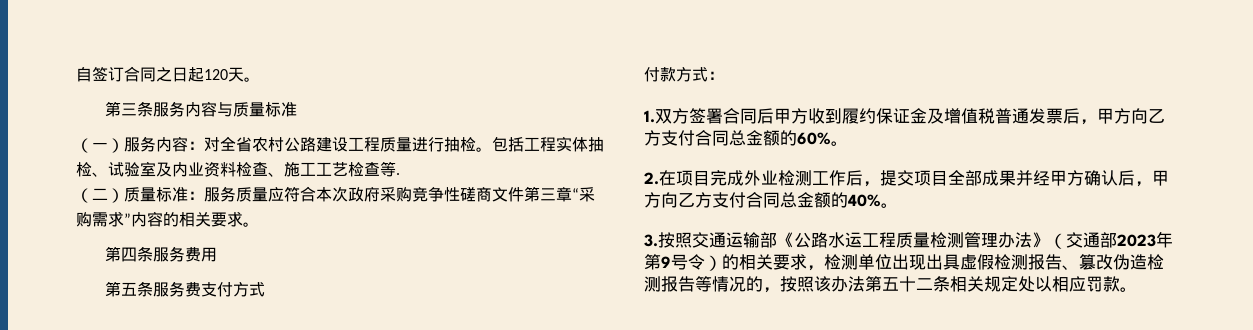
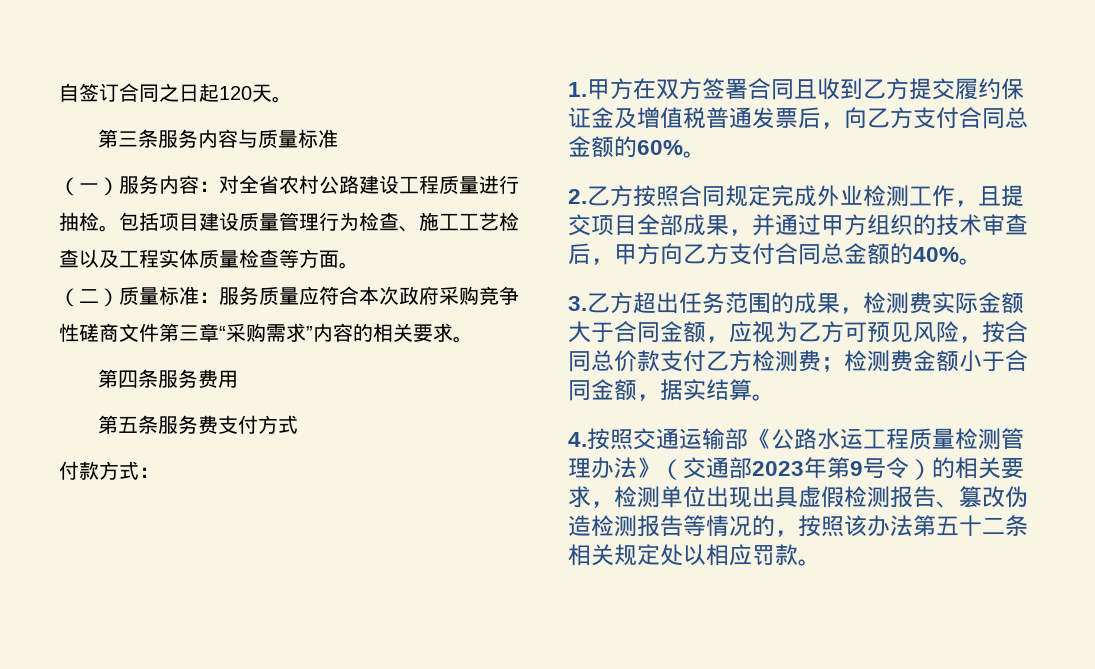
[524,136,604,152] [76,161,236,177] 工程实体抽检、试验室及内业资料 -> [159,212,359,231] 项目建设质量管理行为
[380,161,400,177] 等. -> [79,249,359,269] 以及工程实体质量检查等方面。
(655, 116) none -> [587,78,656,100] 甲方在
[757,108,842,124] 后甲方收到 -> [794,78,955,100] 且收到乙方提交
[1097,108,1131,124] 甲方 -> (844, 125) none
[659,170,710,186] 在项目 -> [587,185,771,207] 乙方按照合同规定
[846,170,880,187] 后， -> [955,186,1001,207] ，且
[1016,170,1118,186] 并经甲方确认 -> [729,214,1028,236] ，并通过甲方组织的技术审查
(658, 240) none -> [587,292,1024,314] [568,321,1028,343] [568,350,1028,372] [568,379,775,401] [568,432,587,447] 乙方超出任务范围的成果，检测费实际金额大于合同金额，应视为乙方可预见风险，按合同总价款支付乙方检测费；检测费金额小于合同金额，据实结算。 // 4.

